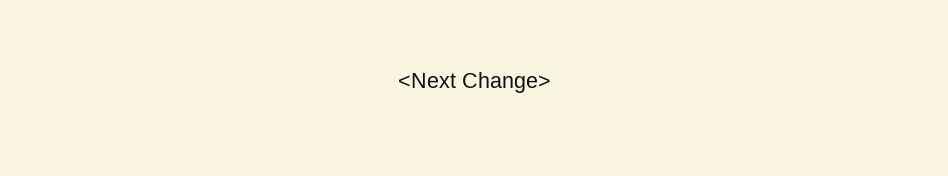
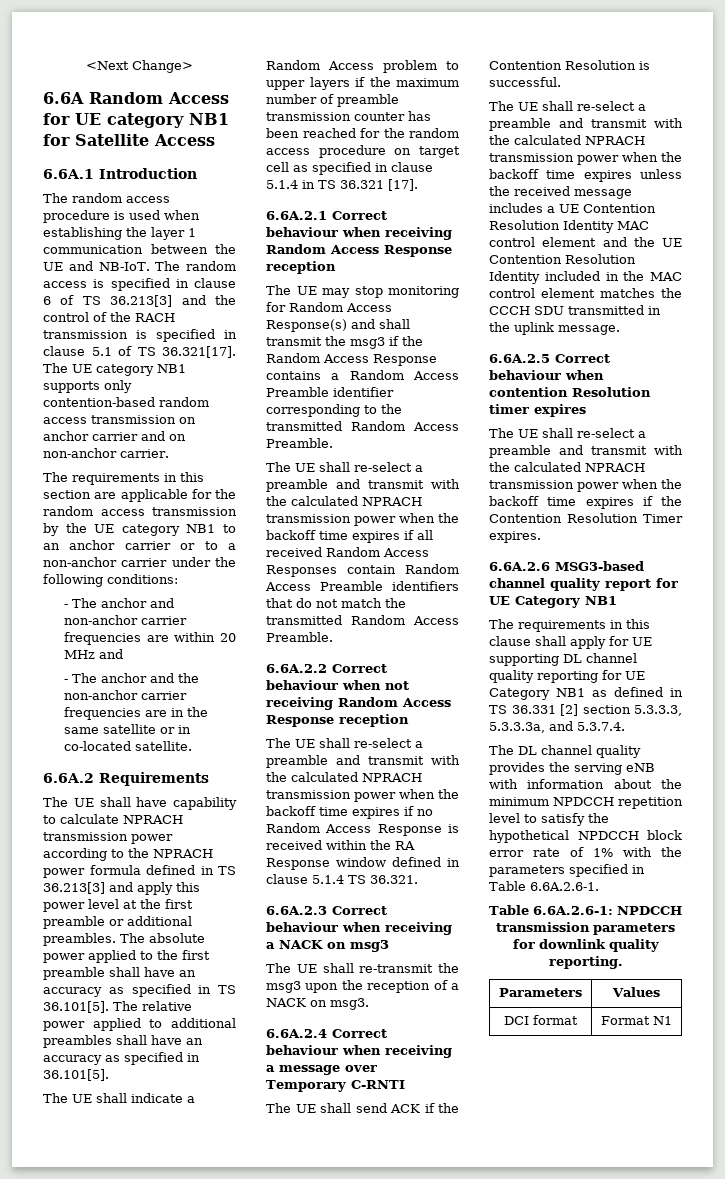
(551, 82) none -> [43,92,229,104] [43,113,229,128] [43,134,215,146] [43,168,197,179] [43,193,170,203] [43,210,200,223] [43,227,196,240] [43,244,236,254] [43,261,236,271] [43,278,236,291] [43,295,236,307] [43,312,175,322] [43,329,237,342] [43,346,236,358] [43,363,186,376] [43,380,132,393] [43,397,209,407] [43,415,196,424] [43,431,186,441] [43,448,169,458] [43,472,204,485] [43,489,236,502] [43,506,237,516] [43,523,236,536] [43,540,237,550] [43,557,236,567] [43,574,178,587] [63,598,174,608] [63,615,187,625] [63,632,236,645] [63,649,123,659] [63,673,199,683] [63,690,187,700] [63,707,208,720] [63,724,191,734] [63,741,192,751] [43,772,209,786] [43,797,237,810] [43,814,183,824] [43,832,173,844] [43,848,213,861] [43,865,236,878] [43,882,200,895] [43,899,193,912] [43,916,192,929] [43,933,205,946] [43,950,210,963] [43,967,196,980] [43,984,236,997] [43,1001,192,1013] [43,1018,236,1031] [43,1035,203,1048] [43,1052,200,1065] [43,1069,109,1081] [43,1093,195,1103] [266,60,459,73] [266,77,459,90] [266,94,399,107] [266,111,431,121] [266,128,459,138] [266,145,460,158] [266,162,433,175] [266,179,418,191] [266,211,387,220] [266,227,452,240] [266,244,452,257] [266,261,336,274] [266,285,459,298] [266,302,392,312] [266,319,410,332] [266,336,423,349] [266,353,437,366] [266,370,459,380] [266,387,394,397] [266,404,402,417] [266,421,459,431] [266,438,333,448] [266,462,423,472] [266,479,460,492] [266,496,422,506] [266,513,459,526] [266,530,433,543] [266,547,429,557] [266,564,459,577] [265,581,459,591] [266,598,406,608] [266,615,459,625] [266,632,333,642] [266,664,387,673] [266,680,409,690] [266,697,451,710] [266,714,409,727] [266,738,423,748] [266,755,460,768] [266,772,422,782] [266,789,459,802] [266,806,433,819] [266,823,459,836] [266,840,415,850] [266,857,460,870] [266,874,418,884] [266,906,387,915] [266,922,452,935] [266,940,389,952] [266,963,459,973] [266,980,459,993] [266,998,369,1010] [266,1029,387,1038] [266,1045,452,1058] [266,1065,377,1075] [266,1080,405,1092] [266,1103,459,1113] [489,60,650,70] [489,77,561,87] [489,101,646,111] [489,118,683,131] [489,135,645,145] [489,152,682,165] [489,169,682,182] [489,186,632,199] [489,203,656,213] [489,220,649,233] [489,237,682,247] [489,254,636,264] [489,271,682,284] [489,288,682,298] [489,305,661,315] [489,322,620,335] [489,354,610,363] [489,370,604,380] [489,387,651,397] [489,404,586,417] [489,428,646,438] [489,445,683,458] [489,462,645,472] [489,479,682,492] [489,496,682,509] [489,513,683,523] [489,531,541,543] [489,561,644,571] [489,578,678,591] [489,596,617,608] [489,619,650,632] [489,636,652,649] [489,653,637,666] [489,670,645,683] [489,687,683,700] [489,704,682,716] [489,721,625,733] [489,745,641,758] [489,762,655,775] [489,779,682,789] [489,797,683,809] [489,813,609,826] [489,830,682,843] [489,847,682,857] [489,864,645,877] [489,881,599,891] [489,905,682,915] [496,922,675,935] [512,939,659,952] [548,956,623,969] [499,988,582,997] [612,987,661,997] [504,1015,578,1025] [601,1016,672,1025] // 6.6A Random Access for UE category NB1 for Satellite Access // 6.6A.1 Introduction // The random access procedure is used when establishing the layer 1 communication between the UE and NB-IoT. The random access is specified in clause 6 of TS 36.213[3] and the control of the RACH transmission is specified in clause 5.1 of TS 36.321[17]. The UE category NB1 supports only contention-based random access transmission on anchor carrier and on non-anchor carrier. // The requirements in this section are applicable for the random access transmission by the UE category NB1 to an anchor carrier or to a non-anchor carrier under the following conditions: // - The anchor and non-anchor carrier frequencies are within 20 MHz and // - The anchor and the non-anchor carrier frequencies are in the same satellite or in co-located satellite. // 6.6A.2 Requirements // The UE shall have capability to calculate NPRACH transmission power according to the NPRACH power formula defined in TS 36.213[3] and apply this power level at the first preamble or additional preambles. The absolute power applied to the first preamble shall have an accuracy as specified in TS 36.101[5]. The relative power applied to additional preambles shall have an accuracy as specified in 36.101[5]. // The UE shall indicate a Random Access problem to upper layers if the maximum number of preamble transmission counter has been reached for the random access procedure on target cell as specified in clause 5.1.4 in TS 36.321 [17]. // 6.6A.2.1 Correct behaviour when receiving Random Access Response reception // The UE may stop monitoring for Random Access Response(s) and shall transmit the msg3 if the Random Access Response contains a Random Access Preamble identifier corresponding to the transmitted Random Access Preamble. // The UE shall re-select a preamble and transmit with the calculated NPRACH transmission power when the backoff time expires if all received Random Access Responses contain Random Access Preamble identifiers that do not match the transmitted Random Access Preamble. // 6.6A.2.2 Correct behaviour when not receiving Random Access Response reception // The UE shall re-select a preamble and transmit with the calculated NPRACH transmission power when the backoff time expires if no Random Access Response is received within the RA Response window defined in clause 5.1.4 TS 36.321. // 6.6A.2.3 Correct behaviour when receiving a NACK on msg3 // The UE shall re-transmit the msg3 upon the reception of a NACK on msg3. // 6.6A.2.4 Correct behaviour when receiving a message over Temporary C-RNTI // The UE shall send ACK if the Contention Resolution is successful. // The UE shall re-select a preamble and transmit with the calculated NPRACH transmission power when the backoff time expires unless the received message includes a UE Contention Resolution Identity MAC control element and the UE Contention Resolution Identity included in the MAC control element matches the CCCH SDU transmitted in the uplink message. // 6.6A.2.5 Correct behaviour when contention Resolution timer expires // The UE shall re-select a preamble and transmit with the calculated NPRACH transmission power when the backoff time expires if the Contention Resolution Timer expires. // 6.6A.2.6 MSG3-based channel quality report for UE Category NB1 // The requirements in this clause shall apply for UE supporting DL channel quality reporting for UE Category NB1 as defined in TS 36.331 [2] section 5.3.3.3, 5.3.3.3a, and 5.3.7.4. // The DL channel quality provides the serving eNB with information about the minimum NPDCCH repetition level to satisfy the hypothetical NPDCCH block error rate of 1% with the parameters specified in Table 6.6A.2.6-1. // Table 6.6A.2.6-1: NPDCCH transmission parameters for downlink quality reporting. // Parameters | Values // DCI format | Format N1

